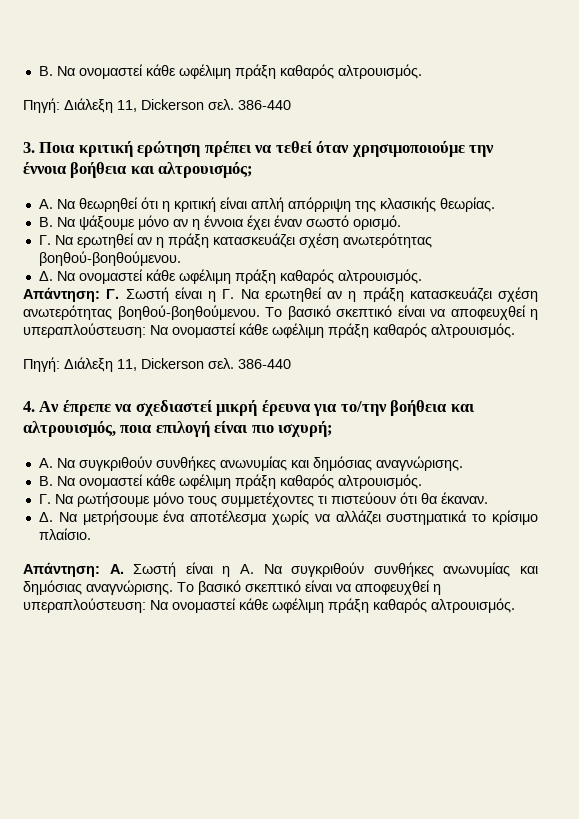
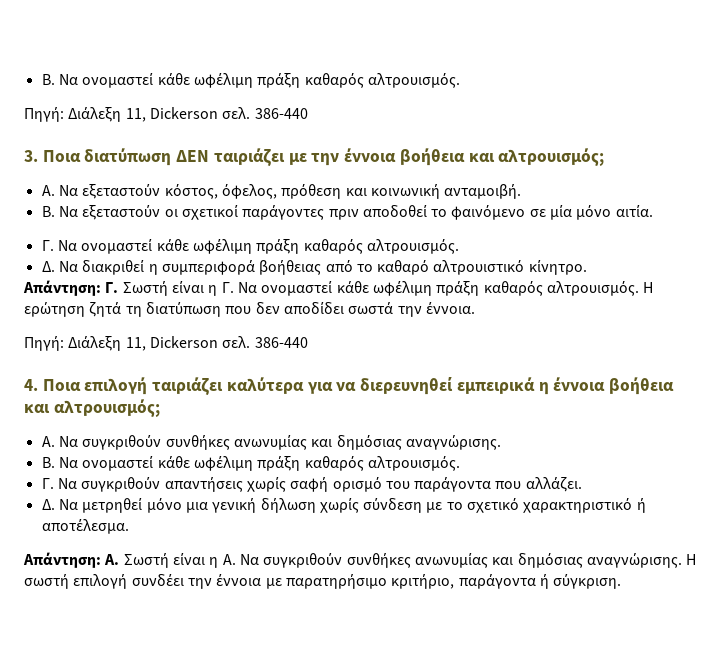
[78,141,465,157] κριτική ερώτηση πρέπει να τεθεί όταν χρησιμοποιούμε -> [84,148,307,166] διατύπωση ΔΕΝ ταιριάζει με
[78,197,495,212] [38,215,401,230] [38,233,432,248] [38,251,181,266] [38,269,422,284] θεωρηθεί ότι η κριτική είναι απλή απόρριψη της κλασικής θεωρίας. // Β. Να ψάξουμε μόνο αν η έννοια έχει έναν σωστό ορισμό. // Γ. Να ερωτηθεί αν η πράξη κατασκευάζει σχέση ανωτερότητας βοηθού-βοηθούμενου. // Δ. Να ονομαστεί κάθε ωφέλιμη πράξη καθαρός αλτρουισμός. -> [82,184,522,199] [41,205,653,220] [41,239,459,254] [41,260,587,275] εξεταστούν κόστος, όφελος, πρόθεση και κοινωνική ανταμοιβή. // Β. Να εξεταστούν οι σχετικοί παράγοντες πριν αποδοθεί το φαινόμενο σε μία μόνο αιτία. // Γ. Να ονομαστεί κάθε ωφέλιμη πράξη καθαρός αλτρουισμός. // Δ. Να διακριθεί η συμπεριφορά βοήθειας από το καθαρό αλτρουιστικό κίνητρο.
[264,287,538,302] [23,305,538,320] [23,323,515,338] ερωτηθεί αν η πράξη κατασκευάζει σχέση ανωτερότητας βοηθού-βοηθούμενου. Το βασικό σκεπτικό είναι να αποφευχθεί η υπεραπλούστευση: Να ονομαστεί κάθε ωφέλιμη πράξη καθαρός αλτρουισμός. -> [261,281,654,296] [24,302,475,317] ονομαστεί κάθε ωφέλιμη πράξη καθαρός αλτρουισμός. Η ερώτηση ζητά τη διατύπωση που δεν αποδίδει σωστά την έννοια.
[39,400,475,416] [23,421,334,437] Αν έπρεπε να σχεδιαστεί μικρή έρευνα για το/την βοήθεια και αλτρουισμός, ποια επιλογή είναι πιο ισχυρή; -> [42,377,674,395] [24,399,160,417] Ποια επιλογή ταιριάζει καλύτερα για να διερευνηθεί εμπειρικά η έννοια βοήθεια και αλτρουισμός;
[76,492,488,507] [38,510,538,525] [38,528,91,540] ρωτήσουμε μόνο τους συμμετέχοντες τι πιστεύουν ότι θα έκαναν. // Δ. Να μετρήσουμε ένα αποτέλεσμα χωρίς να αλλάζει συστηματικά το κρίσιμο πλαίσιο. -> [81,477,582,492] [41,498,646,513] [41,519,129,534] συγκριθούν απαντήσεις χωρίς σαφή ορισμό του παράγοντα που αλλάζει. // Δ. Να μετρηθεί μόνο μια γενική δήλωση χωρίς σύνδεση με το σχετικό χαρακτηριστικό ή αποτέλεσμα.
[177,580,441,595] [23,598,515,613] Το βασικό σκεπτικό είναι να αποφευχθεί η υπεραπλούστευση: Να ονομαστεί κάθε ωφέλιμη πράξη καθαρός αλτρουισμός. -> [686,554,697,565] [24,574,622,589] Η σωστή επιλογή συνδέει την έννοια με παρατηρήσιμο κριτήριο, παράγοντα ή σύγκριση.

